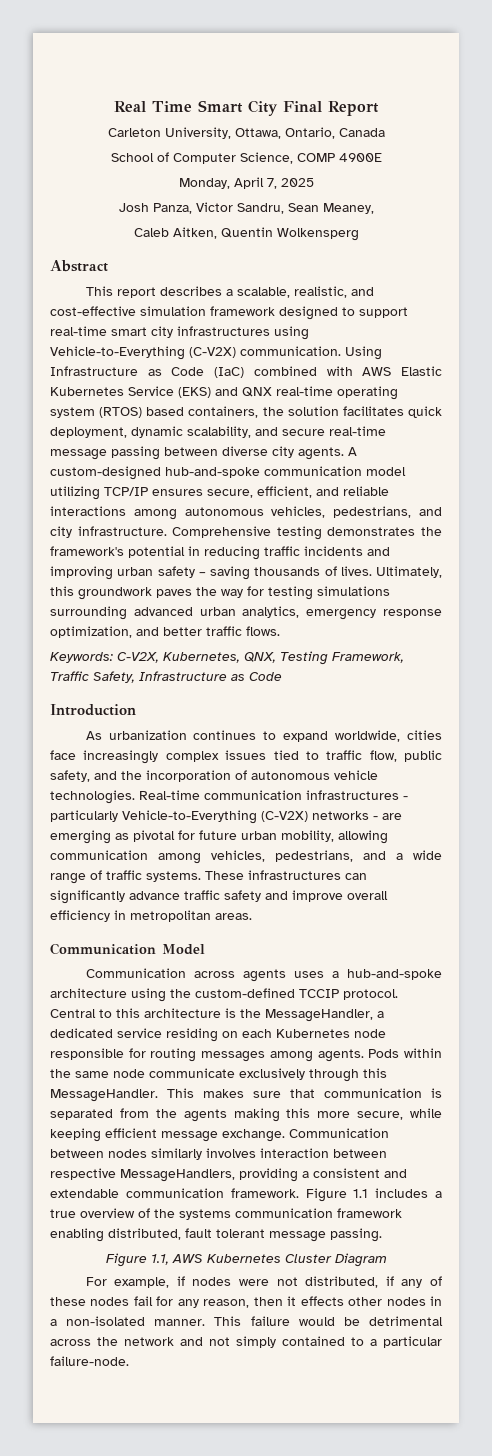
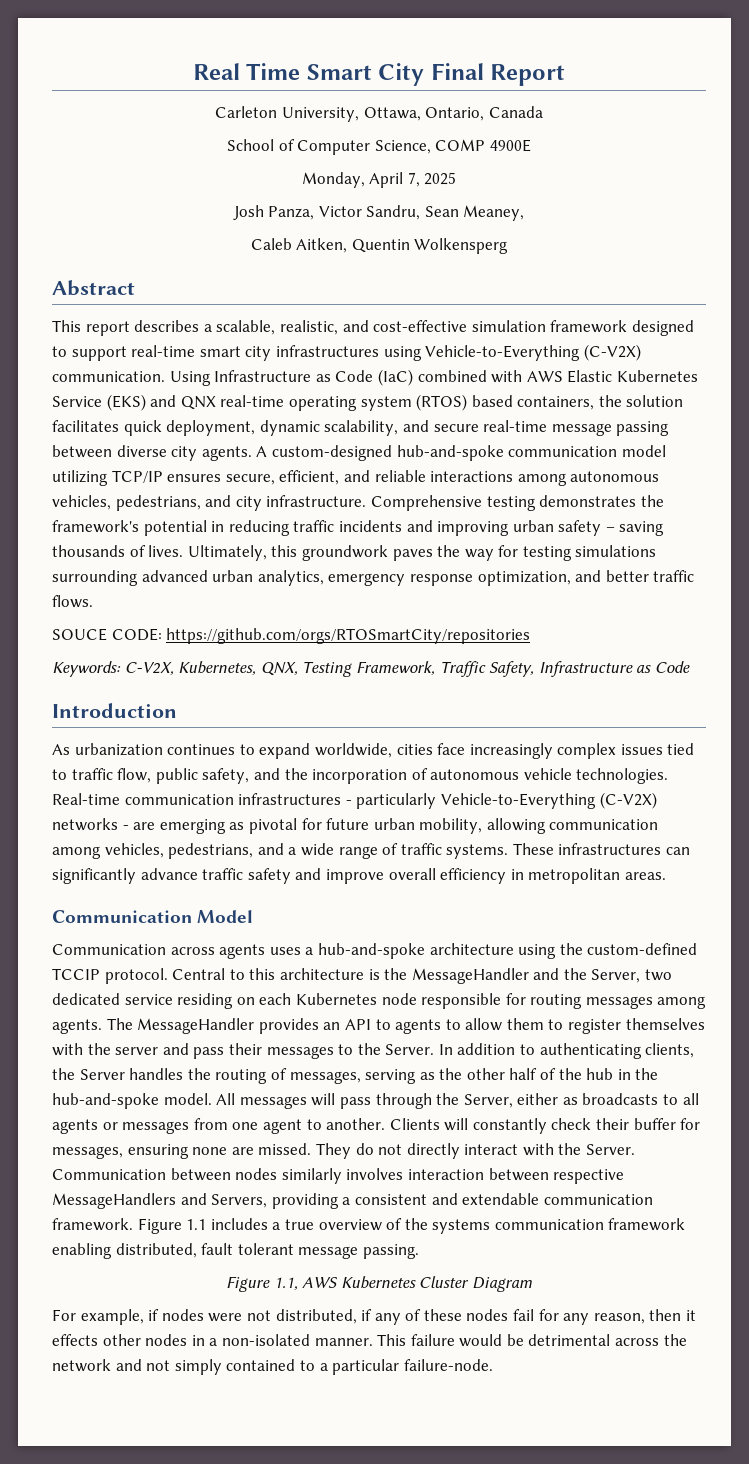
(280, 631) none -> [52,628,531,644] // SOUCE CODE: https://github.com/orgs/RTOSmartCity/repositories
[265,1009,384,1022] MessageHandler, a -> [411,968,673,984] MessageHandler and the Server, two
[368,1048,443,1058] [50,1068,387,1082] [50,1088,442,1102] [50,1108,442,1122] [50,1128,285,1142] Pods within the same node communicate exclusively through this MessageHandler. This makes sure that communication is separated from the agents making this more secure, while keeping efficient message exchange. -> [106,1018,705,1034] [52,1043,695,1059] [52,1068,659,1084] [52,1093,699,1109] [52,1118,701,1134] [52,1143,636,1159] The MessageHandler provides an API to agents to allow them to register themselves with the server and pass their messages to the Server. In addition to authenticating clients, the Server handles the routing of messages, serving as the other half of the hub in the hub-and-spoke model. All messages will pass through the Server, either as broadcasts to all agents or messages from one agent to another. Clients will constantly check their buffer for messages, ensuring none are missed. They do not directly interact with the Server.
[120,1169,235,1182] MessageHandlers, -> [52,1193,268,1209] MessageHandlers and Servers,

